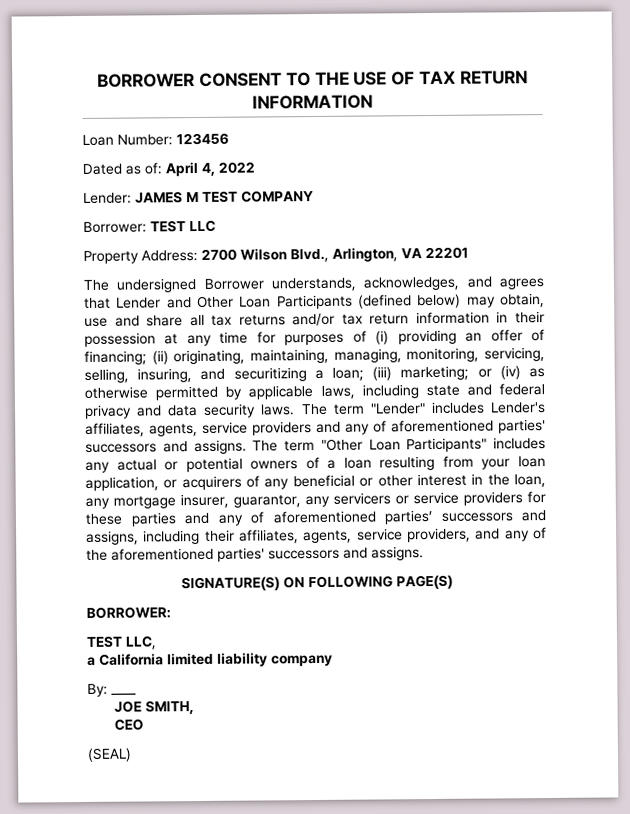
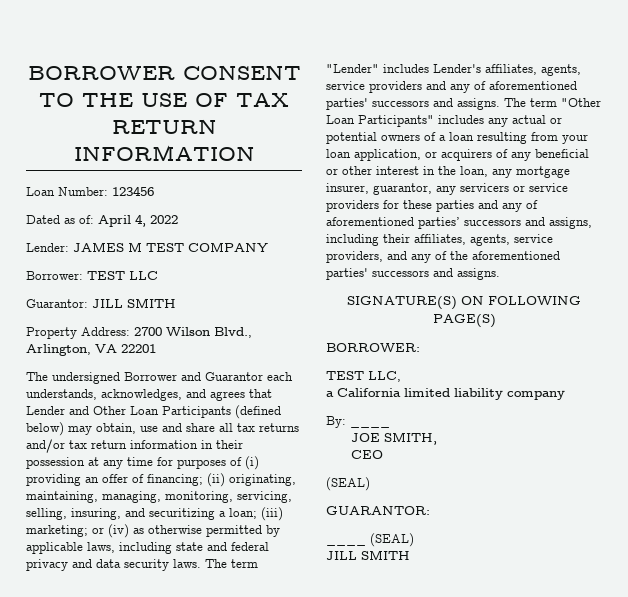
(216, 226) none -> [26,298,176,308] // Guarantor: JILL SMITH
(264, 284) none -> [181,372,293,381] and Guarantor each
(132, 754) none -> [326,506,430,515] [326,533,414,547] [326,550,410,560] // GUARANTOR: // ____ (SEAL) // JILL SMITH

